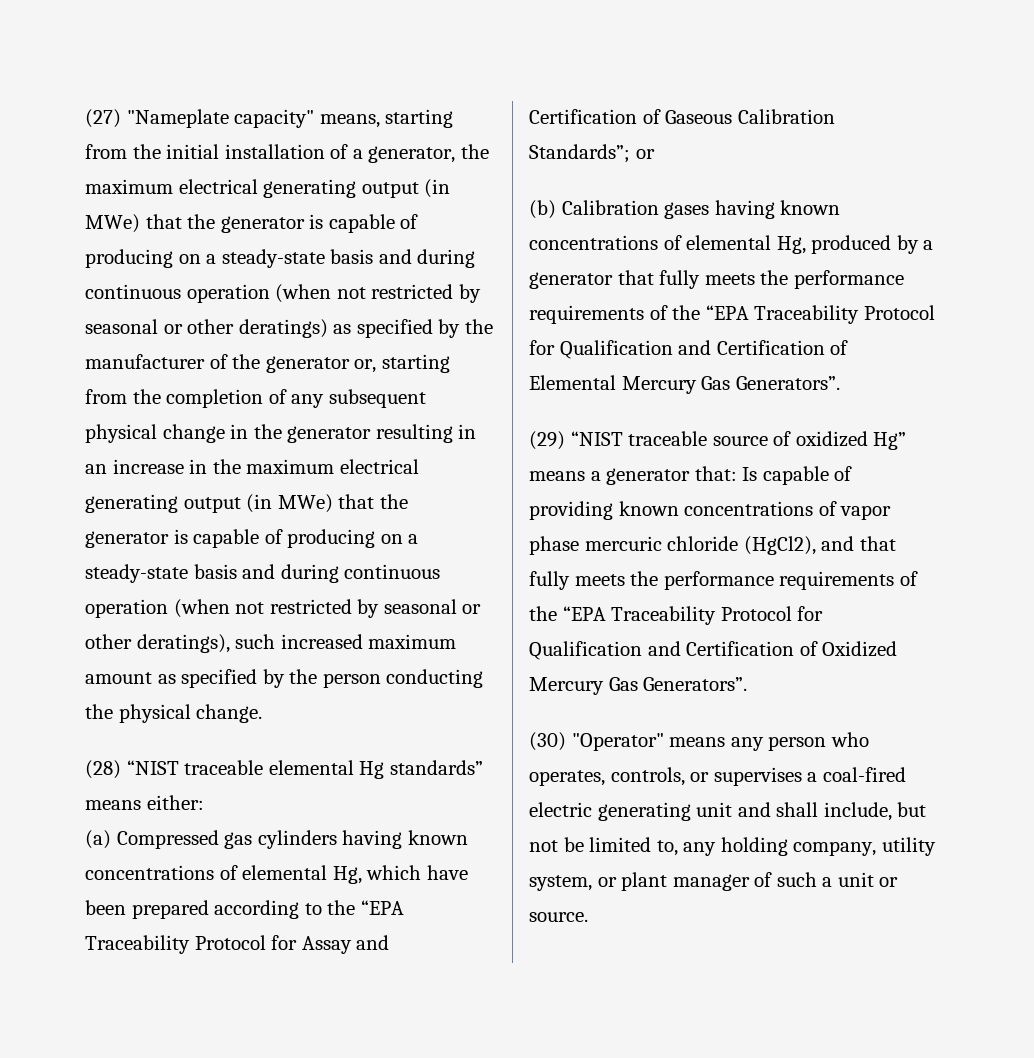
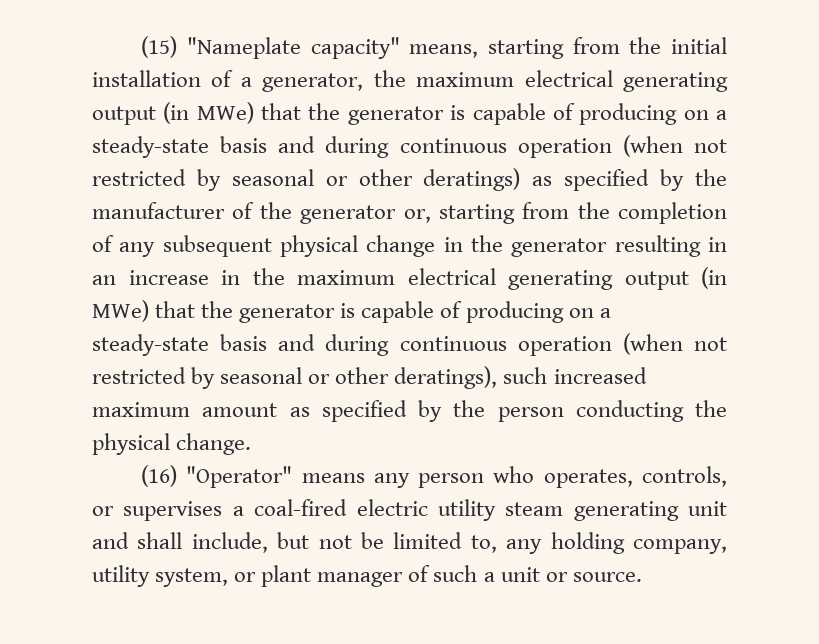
[85,109,121,128] (27) -> [141,36,178,58] (15)
[85,760,483,779] [85,795,204,810] [85,830,468,849] [85,865,468,884] [85,900,404,919] [85,935,390,954] [529,109,835,124] [529,144,655,163] [529,200,841,219] [529,235,934,254] [529,270,904,289] [529,305,935,324] [529,340,849,359] [529,375,840,394] [529,431,907,450] [529,466,853,485] [529,501,892,520] [529,536,896,555] [529,571,918,590] [529,606,824,625] [529,641,898,660] [529,677,748,695] [529,732,566,751] (28) “NIST traceable elemental Hg standards” means either: // (a) Compressed gas cylinders having known concentrations of elemental Hg, which have been prepared according to the “EPA Traceability Protocol for Assay and Certification of Gaseous Calibration Standards”; or // (b) Calibration gases having known concentrations of elemental Hg, produced by a generator that fully meets the performance requirements of the “EPA Traceability Protocol for Qualification and Certification of Elemental Mercury Gas Generators”. // (29) “NIST traceable source of oxidized Hg” means a generator that: Is capable of providing known concentrations of vapor phase mercuric chloride (HgCl2), and that fully meets the performance requirements of the “EPA Traceability Protocol for Qualification and Certification of Oxidized Mercury Gas Generators”. // (30) -> [141,465,178,487] (16)
(592, 809) none -> [437,499,564,521] utility steam

